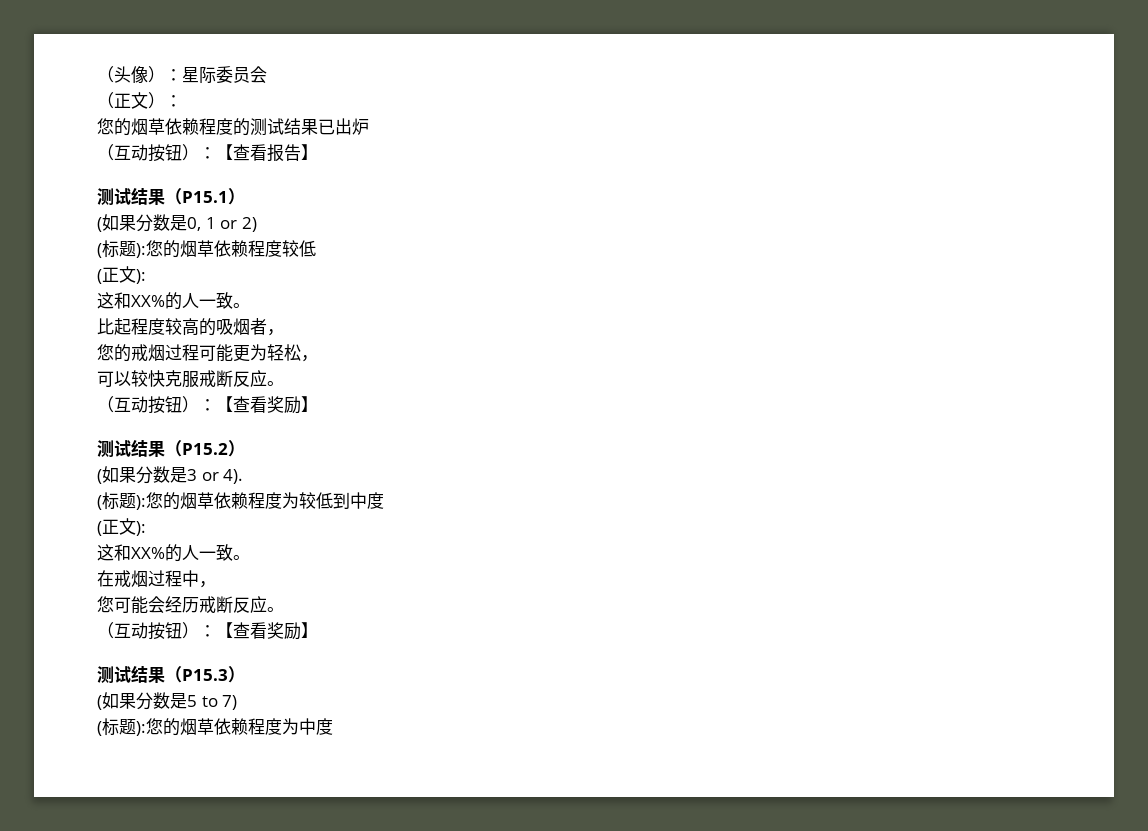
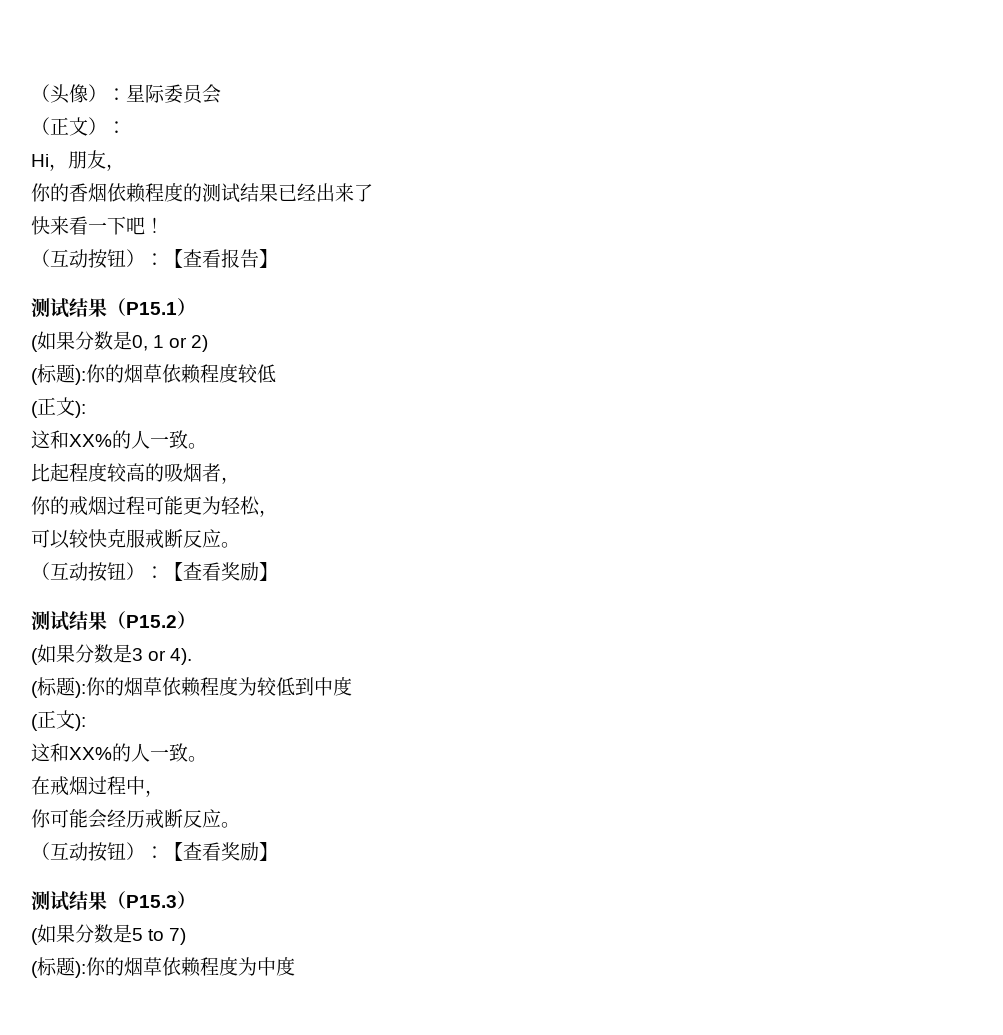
[97,118,165,136] 您的烟草 -> [31,150,125,171] [31,183,107,202] Hi，朋友， // 你的香烟
[335,118,369,135] 出炉 -> [297,183,373,202] [31,216,164,235] 经出来了 // 快来看一下吧！
[146,240,163,257] 您 -> [86,364,106,383] 你
[97,344,114,361] 您 -> [31,496,51,515] 你
[146,492,163,509] 您 -> [86,677,106,696] 你
[97,596,114,613] 您 -> [31,809,51,828] 你
[146,718,163,735] 您 -> [86,957,106,976] 你

